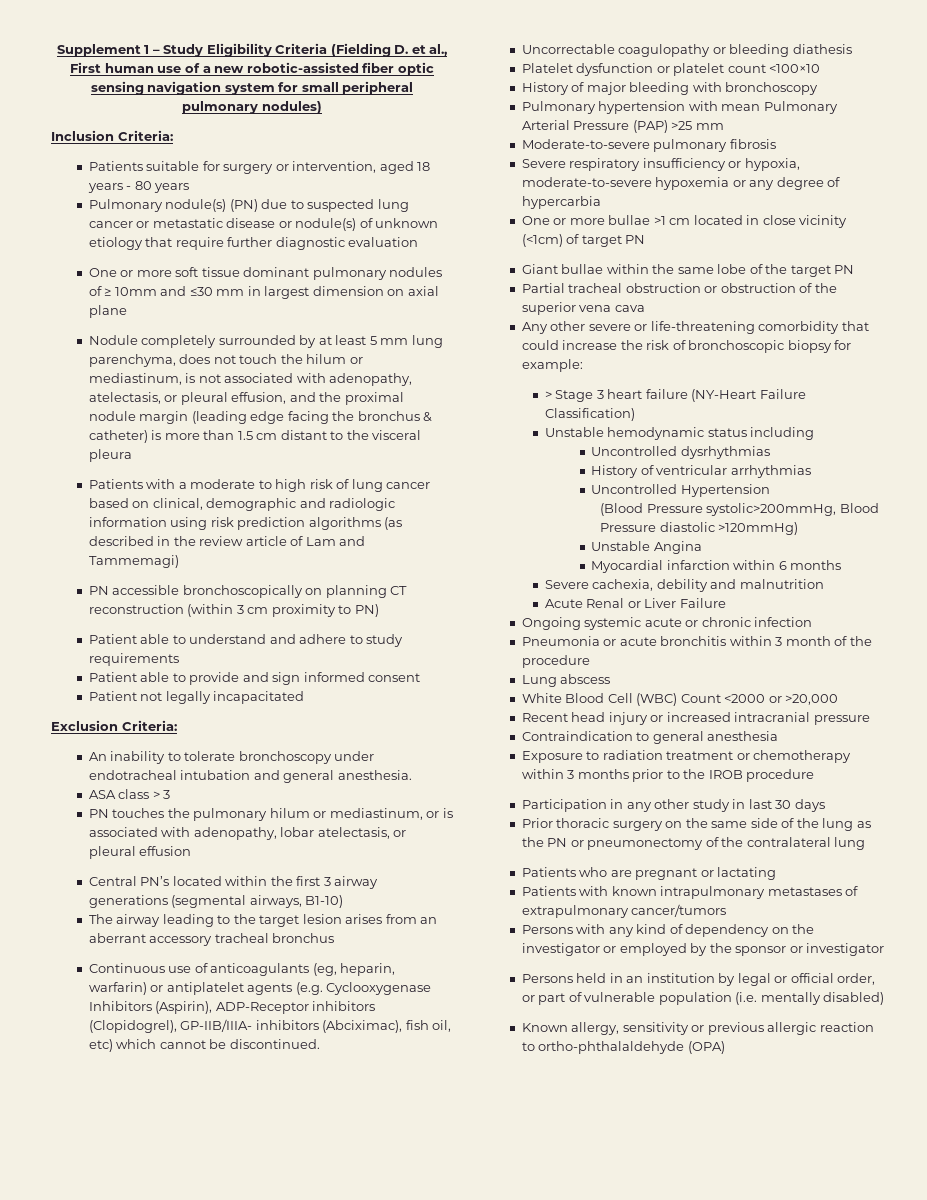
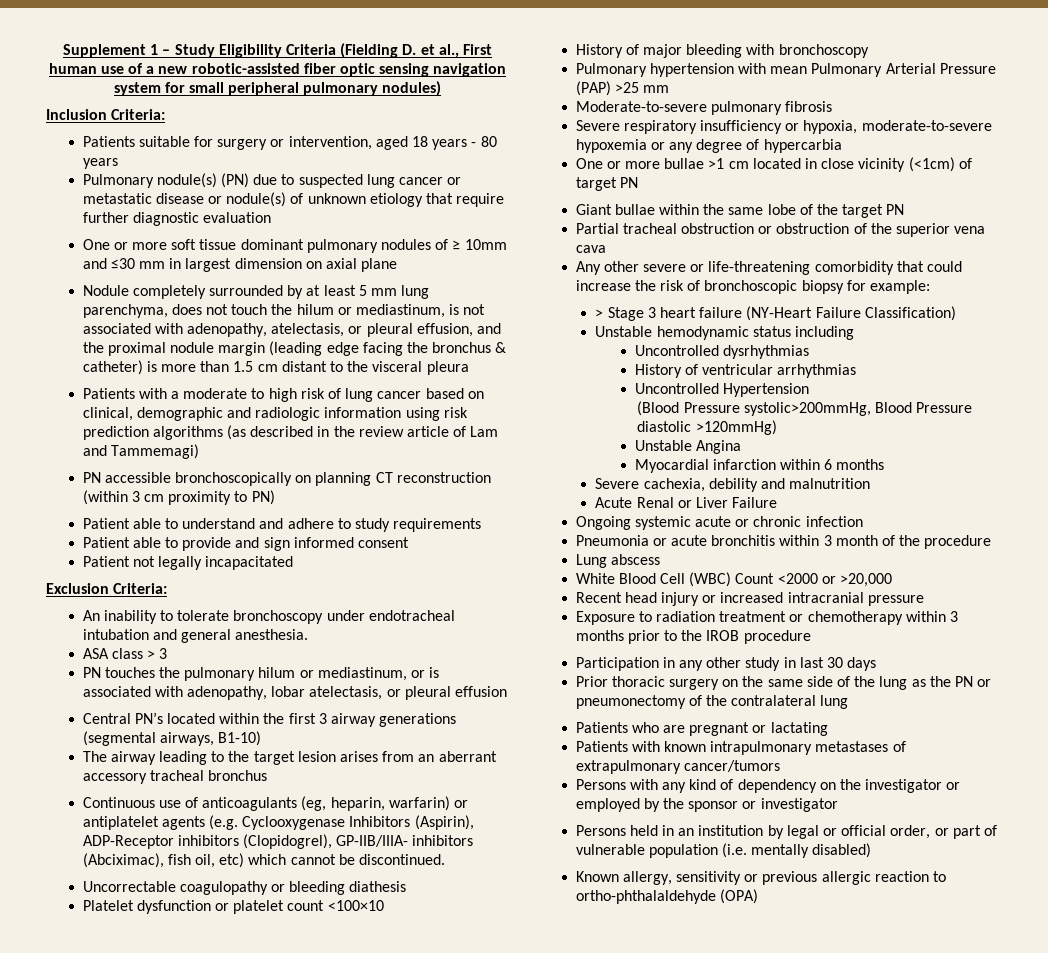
[521,731,779,744] // Contraindication to general anesthesia -> (924, 600) none

